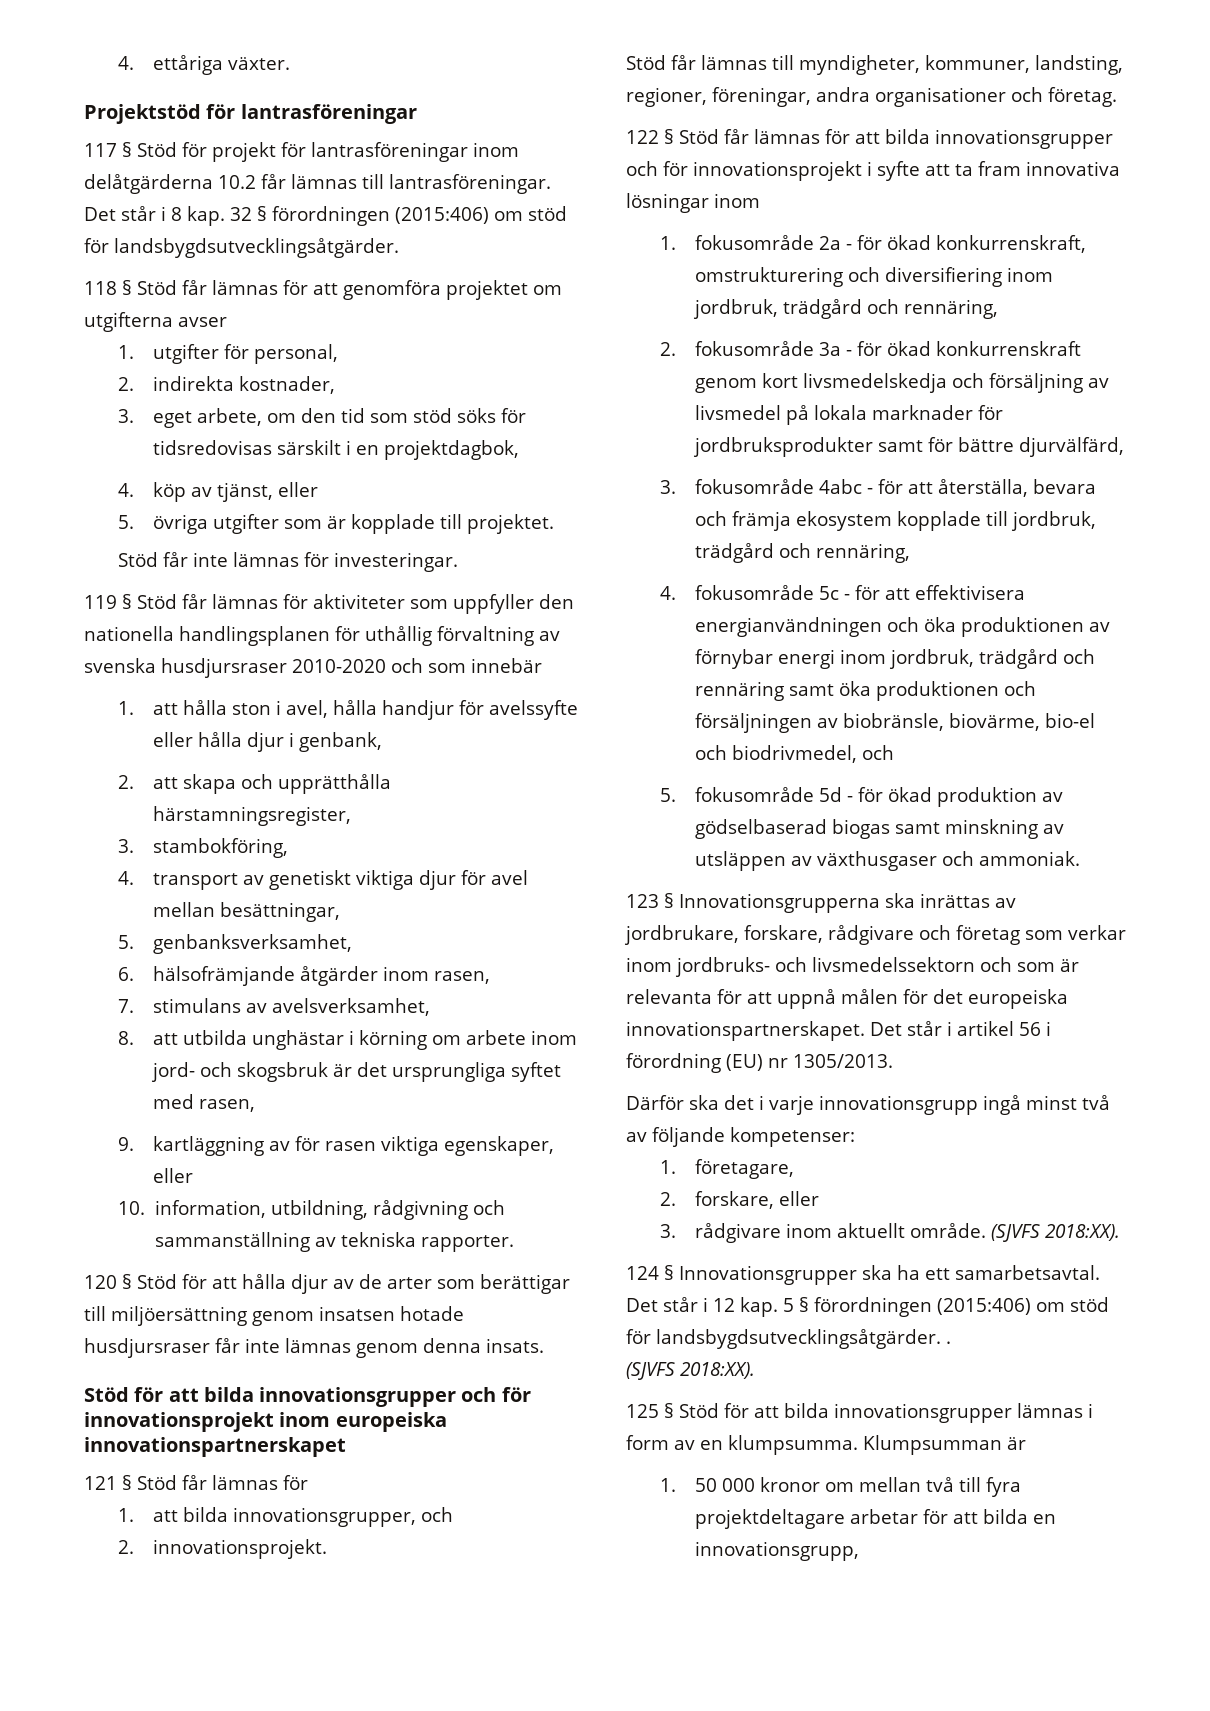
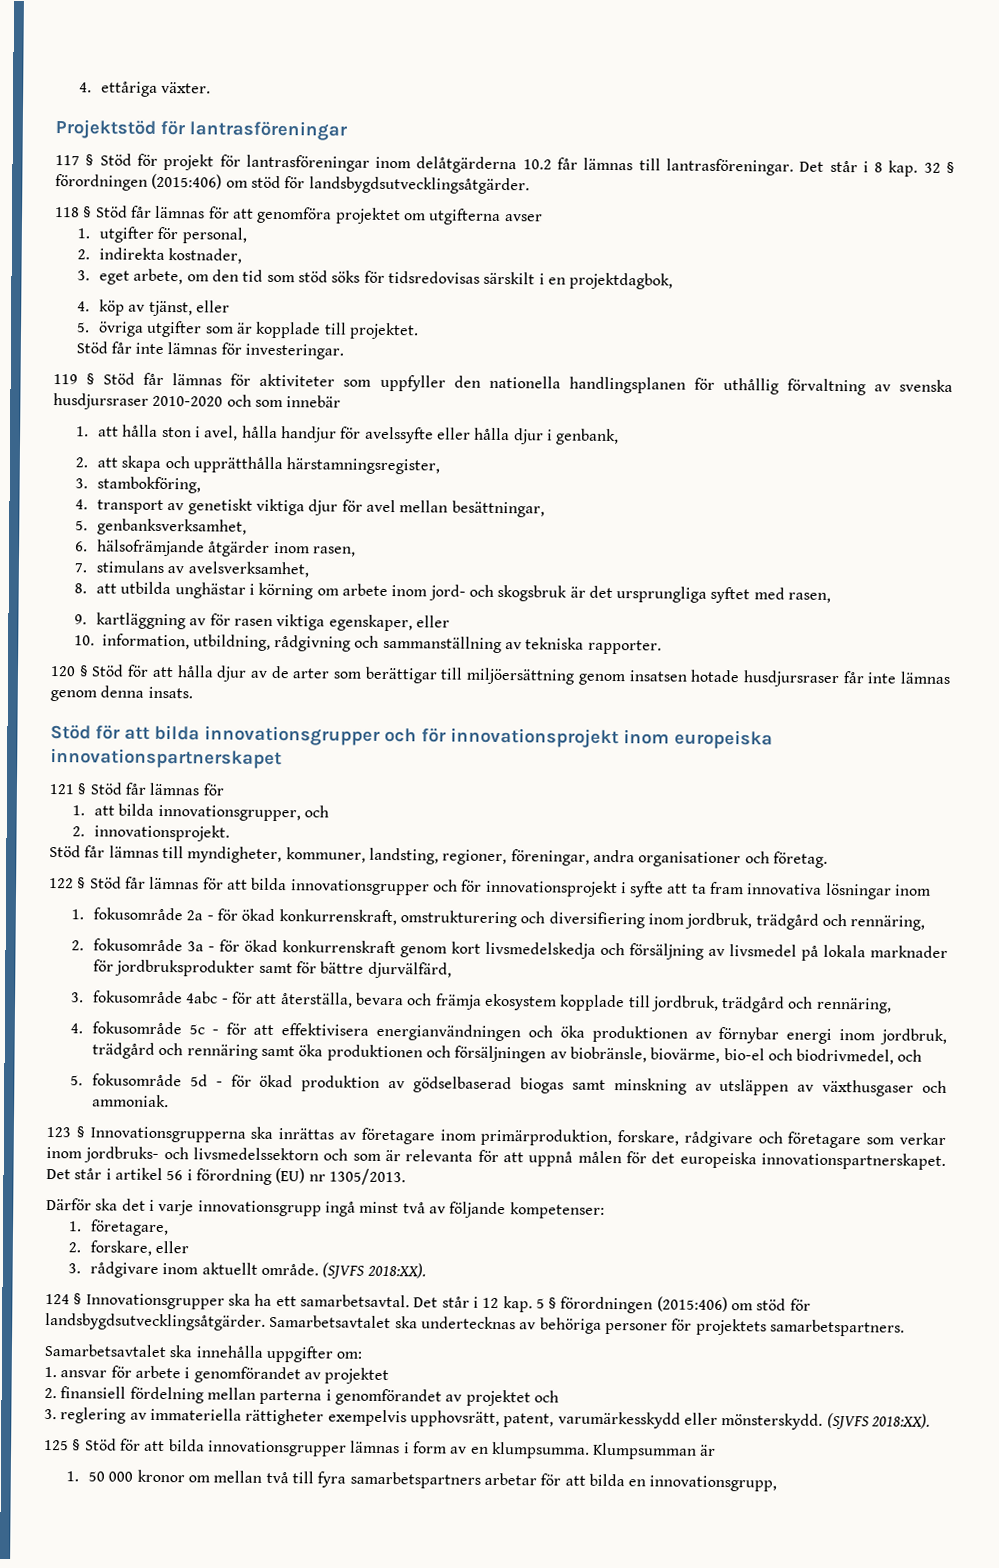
[624,925,739,945] jordbrukare, -> [360,1127,613,1147] företagare inom primärproduktion,
[956,925,1020,945] företag -> [787,1131,862,1149] företagare
[946,1341,951,1344] . // -> [269,1314,905,1337] [44,1343,363,1363] [44,1365,390,1385] [44,1386,559,1407] [44,1407,824,1430] Samarbetsavtalet ska undertecknas av behöriga personer för projektets samarbetspartners. // Samarbetsavtalet ska innehålla uppgifter om: // 1. ansvar för arbete i genomförandet av projektet // 2. finansiell fördelning mellan parterna i genomförandet av projektet och // 3. reglering av immateriella rättigheter exempelvis upphovsrätt, patent, varumärkesskydd eller mönsterskydd.
[694,1509,845,1529] projektdeltagare -> [349,1471,481,1489] samarbetspartners

